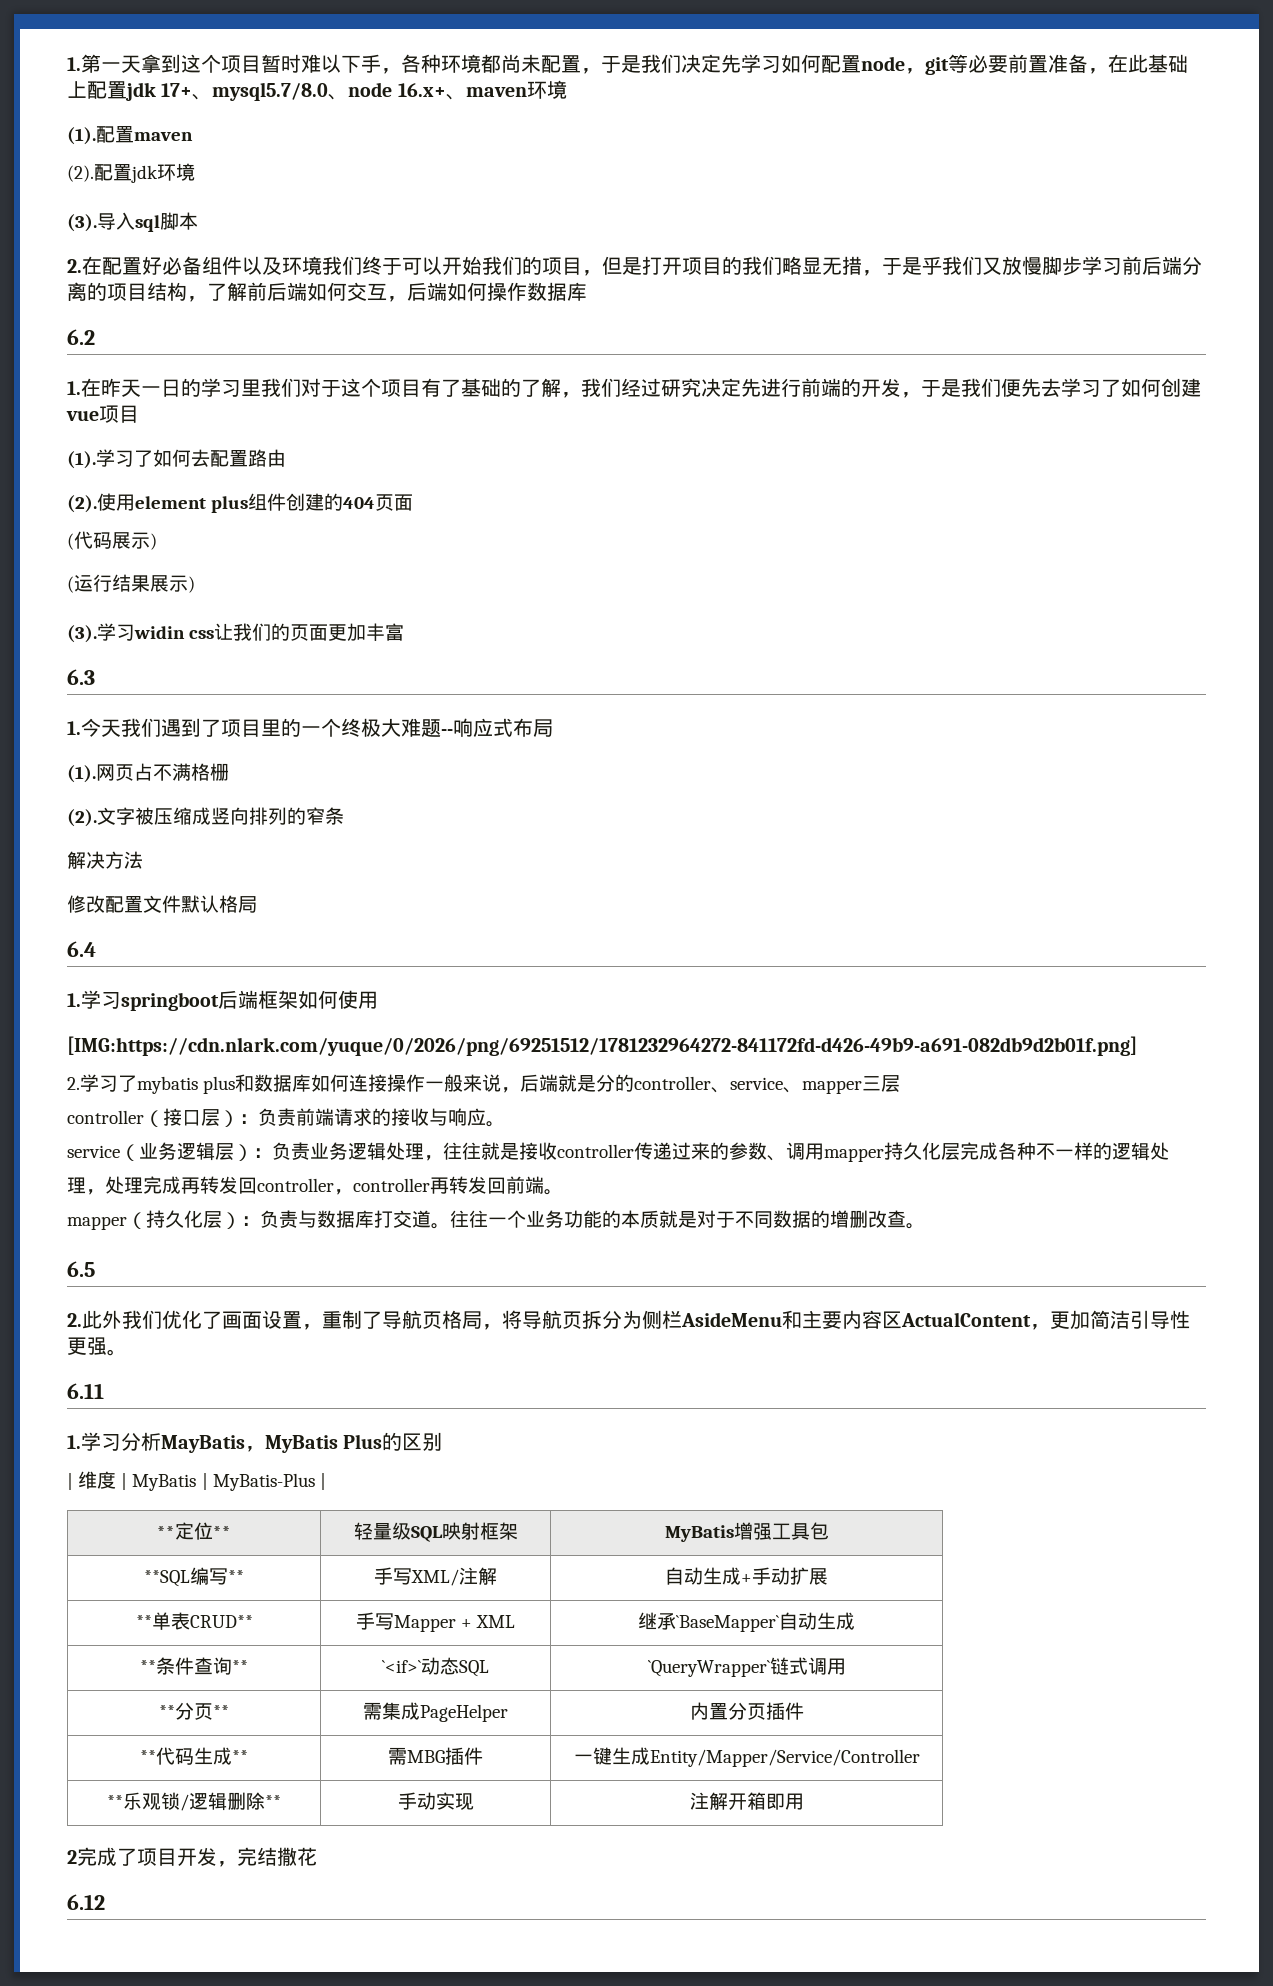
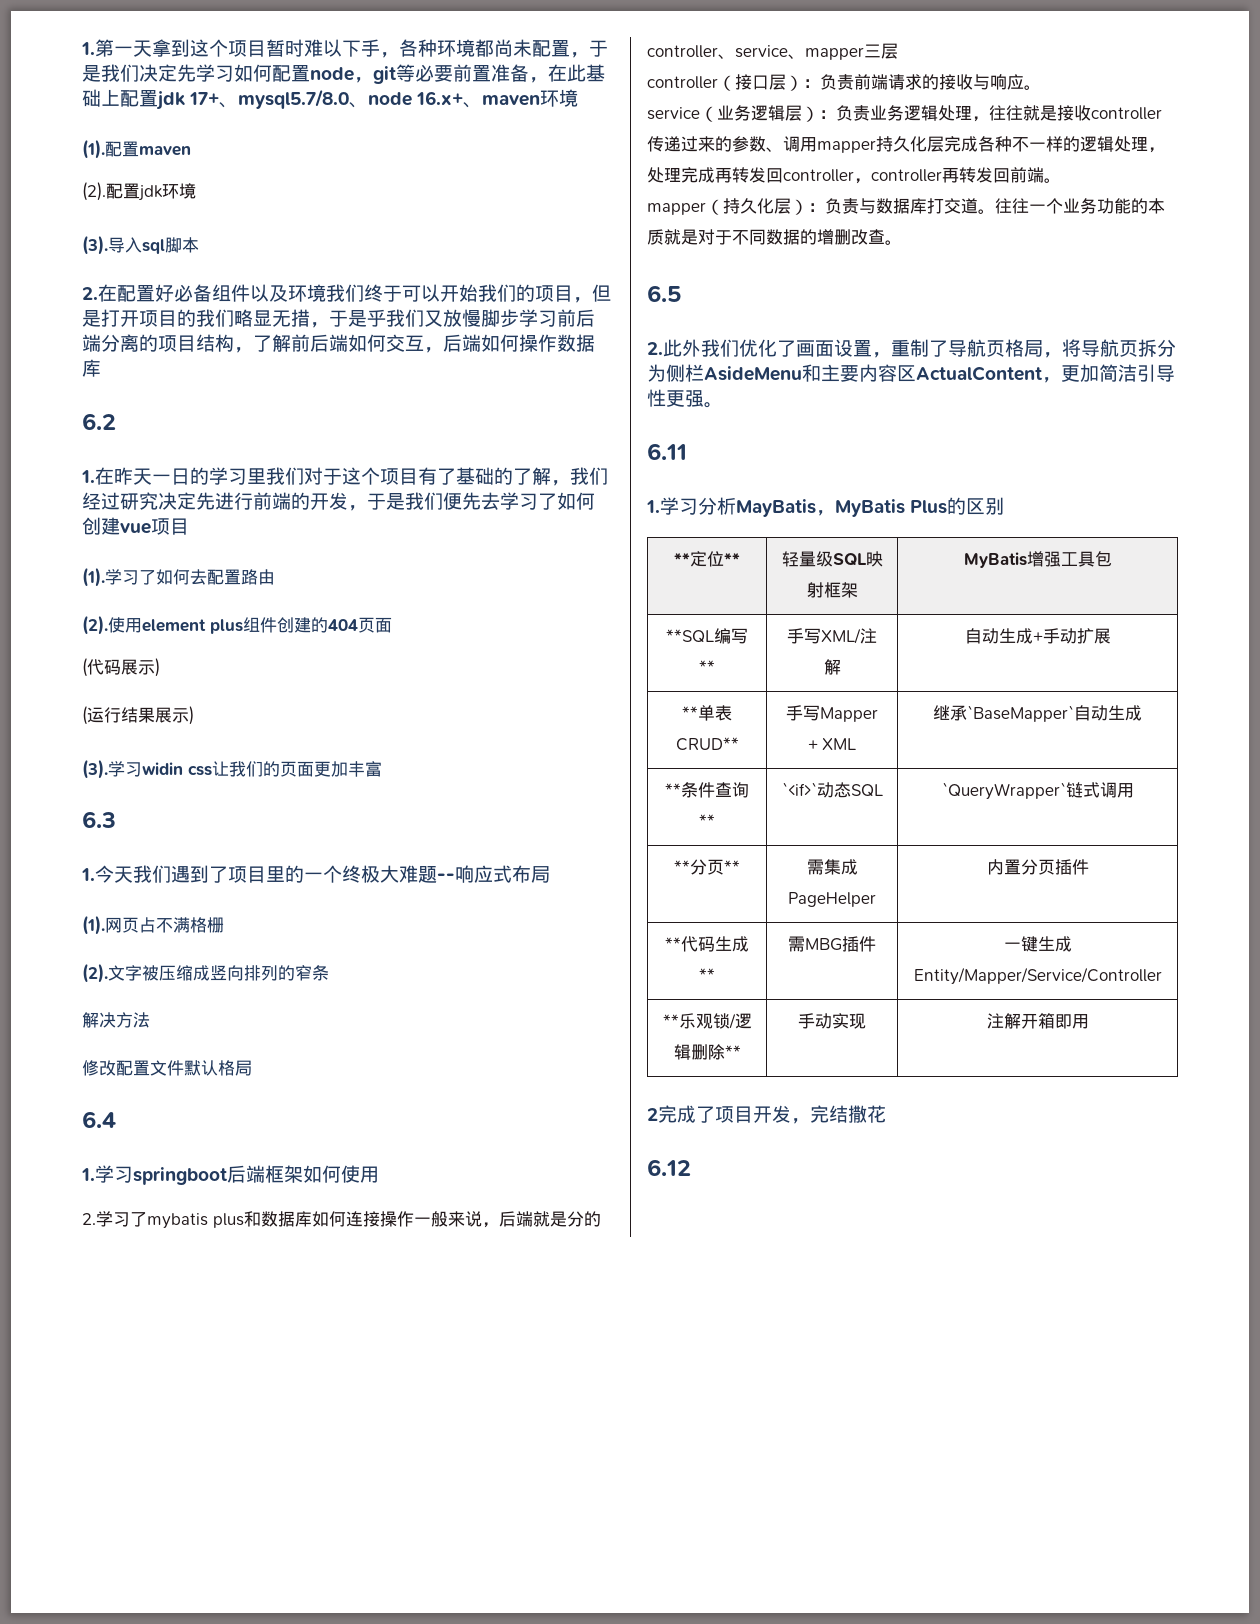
[67,1036,1137,1056] // [IMG:https://cdn.nlark.com/yuque/0/2026/png/69251512/1781232964272-841172fd-d426-49b9-a691-082db9d2b01f.png] -> (379, 1174) none
[67,1471,326,1491] // | 维度 | MyBatis | MyBatis-Plus | -> (1005, 506) none

